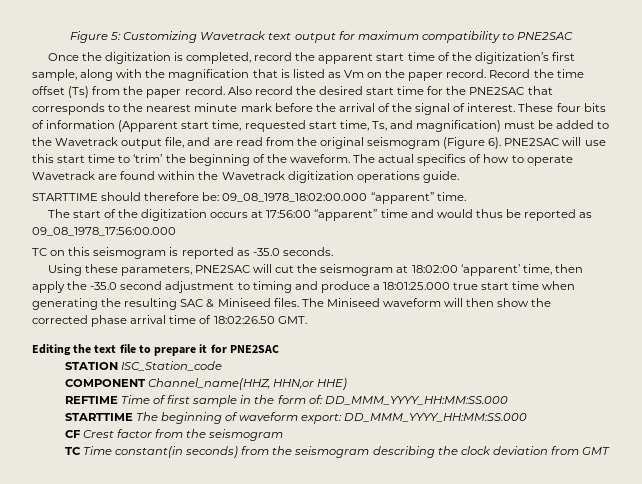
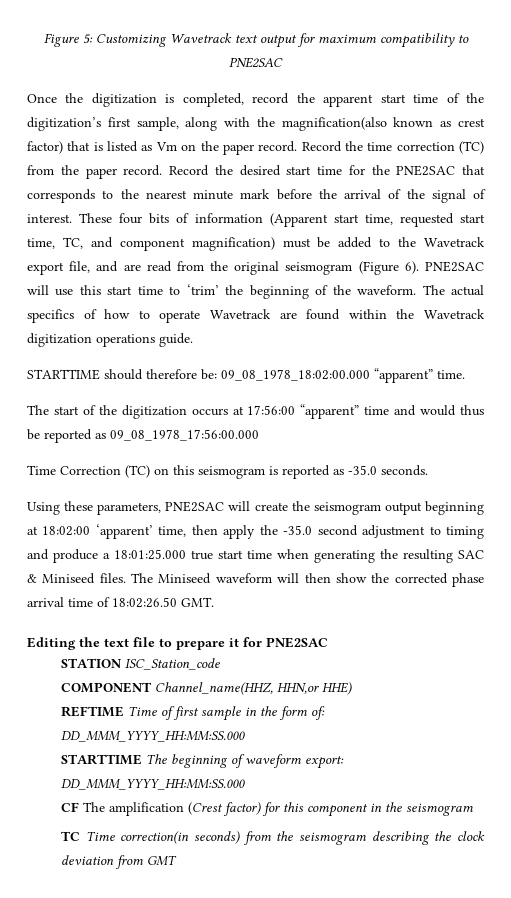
[168,69,250,81] magnification -> [281,117,485,131] [27,141,63,154] magnification(also known as crest factor)
[32,86,90,98] offset (Ts) -> [396,141,484,154] correction (TC)
[227,86,293,95] Also record -> [169,165,209,176] Record
[371,120,413,131] Ts, and -> [62,237,185,251] TC, and component
[121,138,163,149] output -> [27,262,64,275] export
[32,248,47,256] TC -> [27,465,150,478] Time Correction (TC)
[275,264,394,276] cut the seismogram -> [254,501,484,515] create the seismogram output beginning
[82,429,184,438] Crest factor from -> [82,802,382,817] The amplification (Crest factor) for this component in
[115,446,184,458] constant(in -> [120,831,190,844] correction(in

